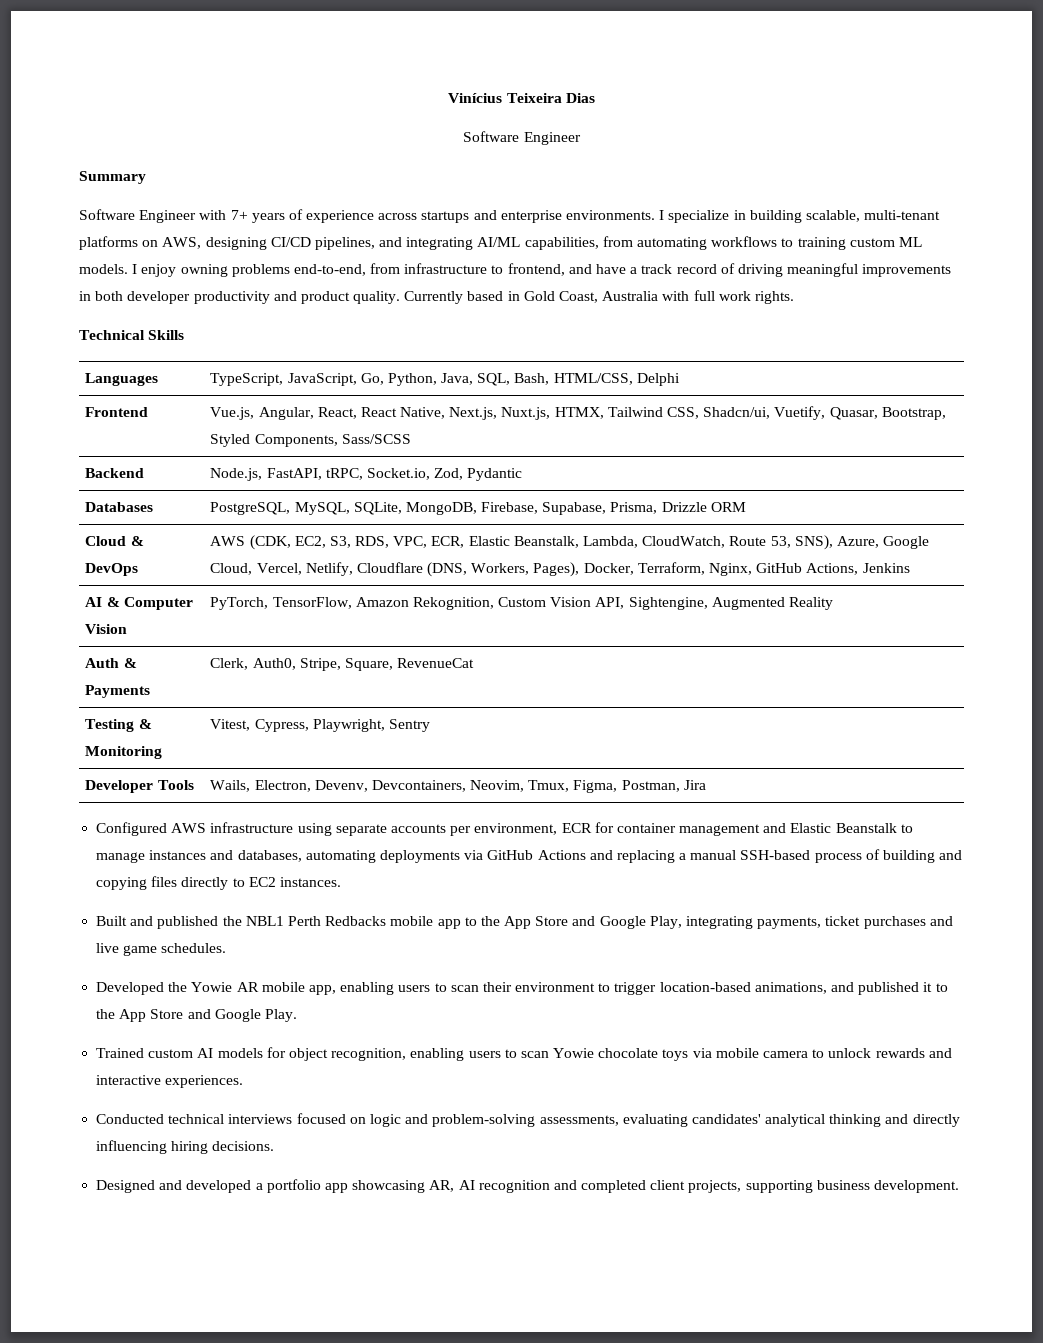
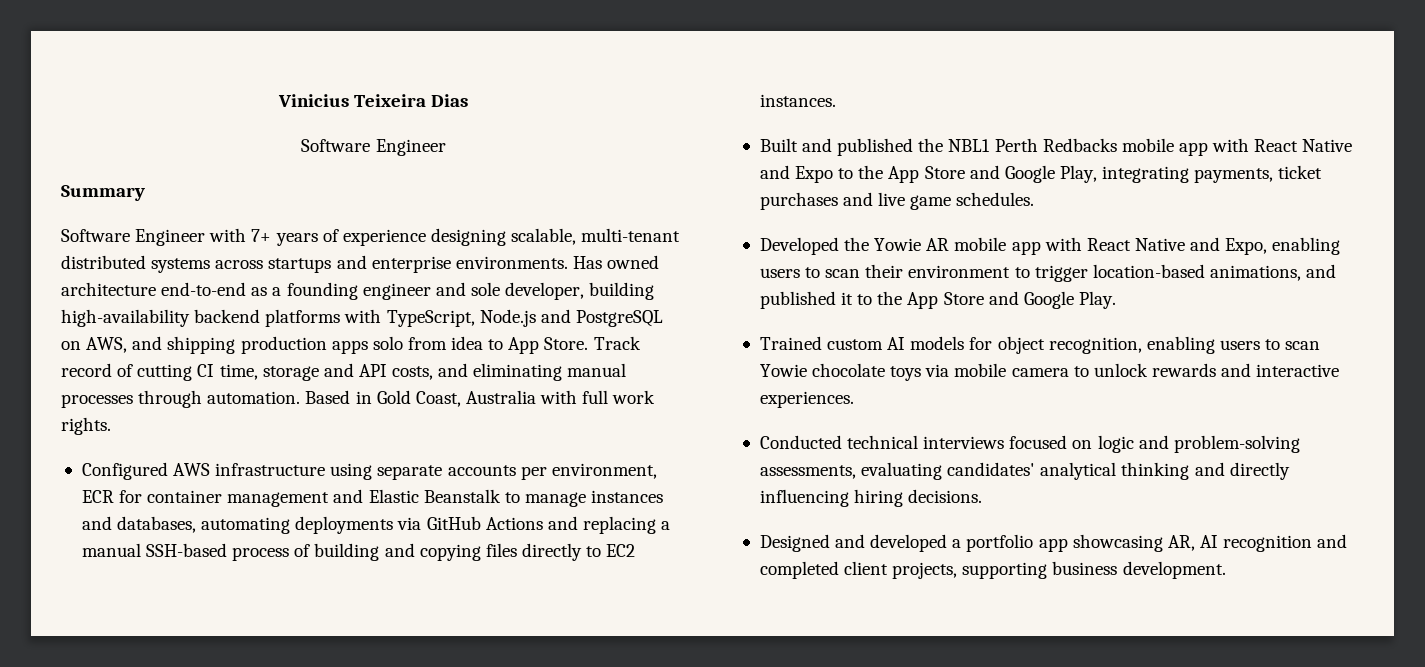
[448,93,503,103] Vinícius -> [277,94,349,107] Vinicius
(375, 216) none -> [430,228,681,246] [61,255,211,273] designing scalable, multi-tenant distributed systems
[659,210,941,223] [79,236,922,250] [79,263,952,277] [79,291,504,304] I specialize in building scalable, multi-tenant platforms on AWS, designing CI/CD pipelines, and integrating AI/ML capabilities, from automating workflows to training custom ML models. I enjoy owning problems end-to-end, from infrastructure to frontend, and have a track record of driving meaningful improvements in both developer productivity and product quality. Currently based -> [572,255,660,269] [61,282,655,300] [61,309,663,327] [61,336,641,354] [61,363,627,381] [61,390,351,408] Has owned architecture end-to-end as a founding engineer and sole developer, building high-availability backend platforms with TypeScript, Node.js and PostgreSQL on AWS, and shipping production apps solo from idea to App Store. Track record of cutting CI time, storage and API costs, and eliminating manual processes through automation. Based
[79,330,185,340] [85,373,159,386] [210,373,680,386] [85,407,149,417] [210,406,946,420] [210,434,411,447] [85,468,145,478] [210,468,523,481] [85,502,154,512] [210,502,746,515] [85,536,144,546] [85,563,139,576] [210,535,930,550] [210,562,910,577] [85,597,193,610] [85,624,128,634] [210,597,833,610] [85,658,137,668] [85,685,151,698] [210,658,475,671] [85,719,152,732] [85,746,163,759] [210,719,430,732] [85,780,194,793] [210,780,706,793] // Technical Skills // Languages | TypeScript, JavaScript, Go, Python, Java, SQL, Bash, HTML/CSS, Delphi // Frontend | Vue.js, Angular, React, React Native, Next.js, Nuxt.js, HTMX, Tailwind CSS, Shadcn/ui, Vuetify, Quasar, Bootstrap, Styled Components, Sass/SCSS // Backend | Node.js, FastAPI, tRPC, Socket.io, Zod, Pydantic // Databases | PostgreSQL, MySQL, SQLite, MongoDB, Firebase, Supabase, Prisma, Drizzle ORM // Cloud & DevOps | AWS (CDK, EC2, S3, RDS, VPC, ECR, Elastic Beanstalk, Lambda, CloudWatch, Route 53, SNS), Azure, Google Cloud, Vercel, Netlify, Cloudflare (DNS, Workers, Pages), Docker, Terraform, Nginx, GitHub Actions, Jenkins // AI & Computer Vision | PyTorch, TensorFlow, Amazon Rekognition, Custom Vision API, Sightengine, Augmented Reality // Auth & Payments | Clerk, Auth0, Stripe, Square, RevenueCat // Testing & Monitoring | Vitest, Cypress, Playwright, Sentry // Developer Tools | Wails, Electron, Devenv, Devcontainers, Neovim, Tmux, Figma, Postman, Jira -> (111, 426) none
(461, 924) none -> [1212,138,1353,152] [759,165,834,183] with React Native and Expo
[308,985,336,995] app, -> [1011,237,1268,255] app with React Native and Expo,

